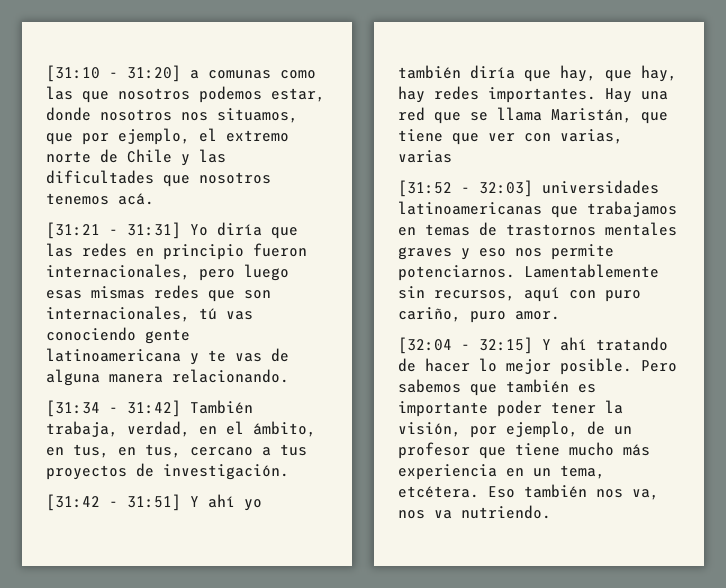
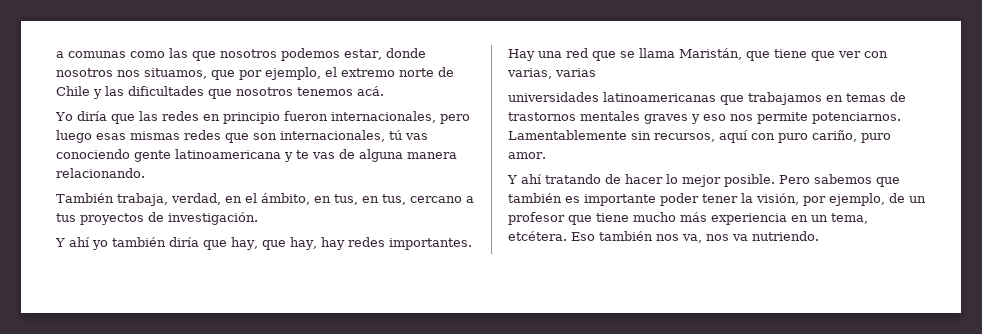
[46,65,181,82] [31:10 - 31:20] -> (56, 54) none
[46,222,181,239] [31:21 - 31:31] -> (384, 91) none
[46,400,181,417] [31:34 - 31:42] -> (145, 173) none
[46,494,181,511] [31:42 - 31:51] -> (258, 218) none
[398,180,533,197] [31:52 - 32:03] -> (596, 72) none
[398,337,533,354] [32:04 - 32:15] -> (546, 155) none

